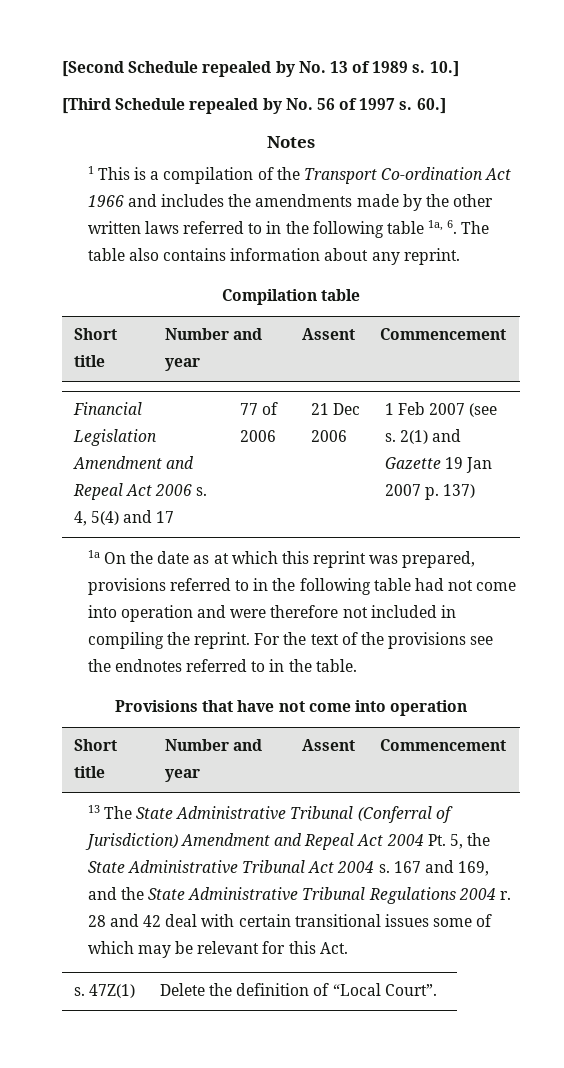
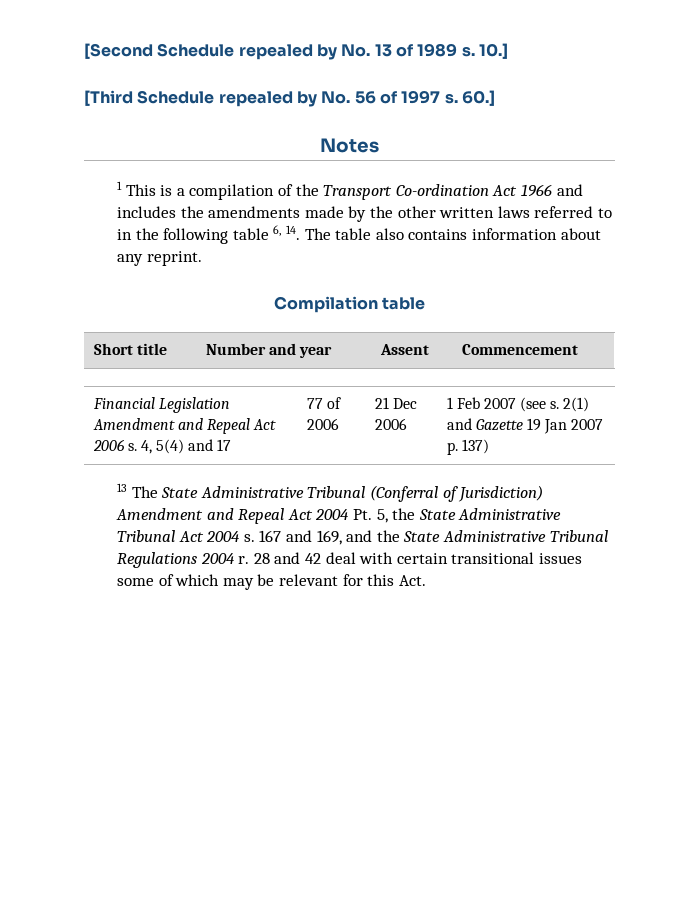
[428,220,458,234] 1a, 6. -> [273,225,301,240] 6, 14.
[87,550,476,568] [87,578,517,595] [87,605,456,622] [87,632,494,649] [87,659,357,672] [114,700,468,716] [73,739,117,751] [73,766,105,778] [164,739,262,751] [164,769,200,782] [301,739,355,751] [379,739,506,751] // 1a On the date as at which this reprint was prepared, provisions referred to in the following table had not come into operation and were therefore not included in compiling the reprint. For the text of the provisions see the endnotes referred to in the table. // Provisions that have not come into operation // Short title | Number and year | Assent | Commencement -> (489, 446) none
[73,984,135,998] [159,983,437,996] // s. 47Z(1) | Delete the definition of “Local Court”. -> (426, 580) none

